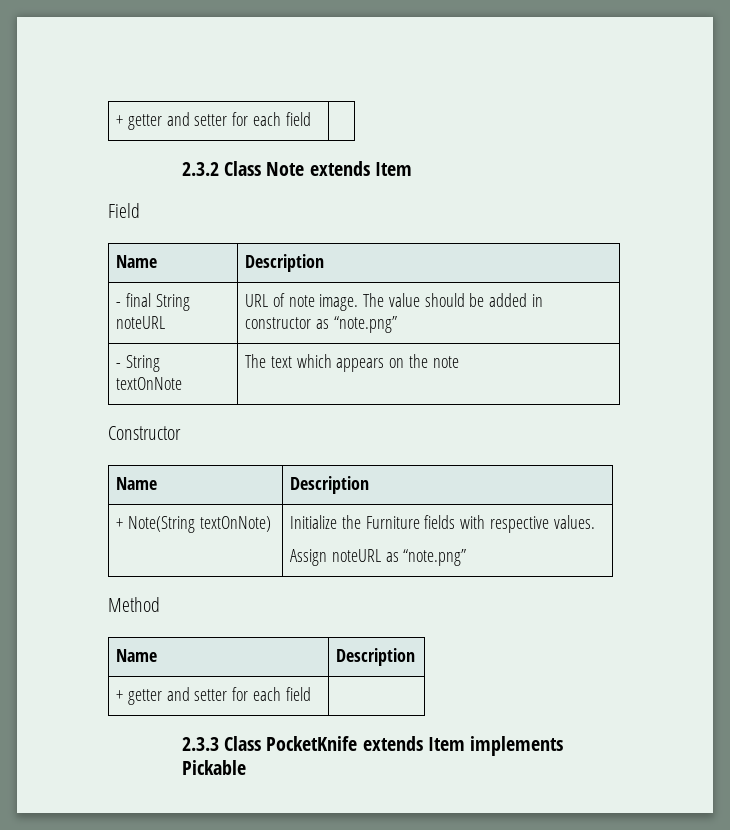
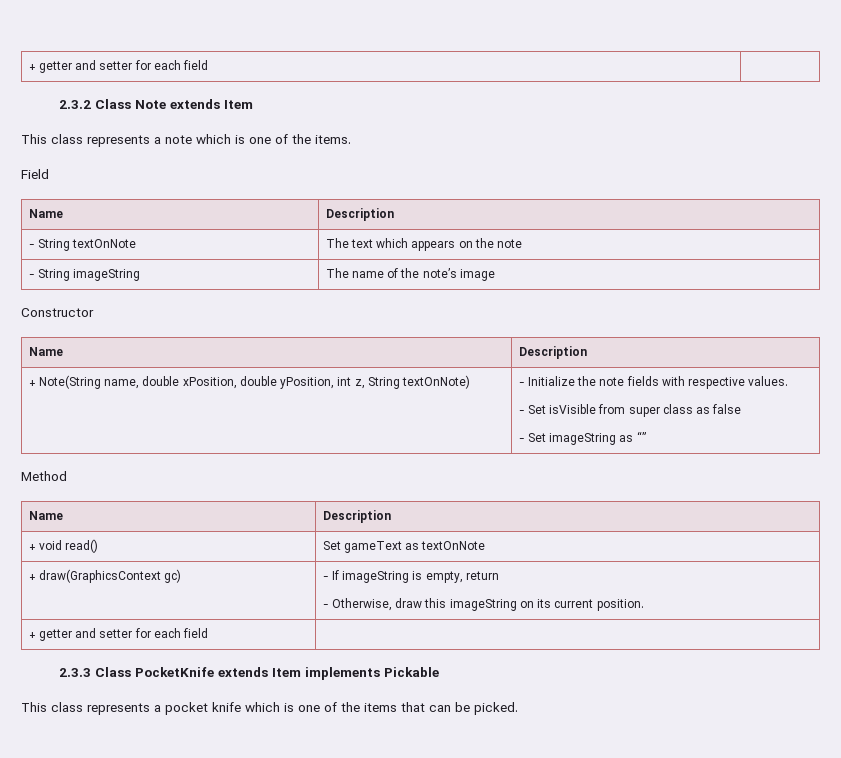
[108,203,140,218] [116,255,158,268] [245,254,325,272] [116,293,190,311] [116,316,166,329] [245,293,543,311] [245,316,397,333] Field // Name | Description // - final String noteURL | URL of note image. The value should be added in constructor as “note.png” -> [21,134,351,147] [21,169,49,179] [28,209,63,218] [325,208,394,221] This class represents a note which is one of the items. // Field // Name | Description
(459, 362) none -> [28,269,141,281] [325,268,495,281] // - String imageString | The name of the note’s image
(195, 524) none -> [104,376,400,389] name, double xPosition, double yPosition, int z, String
(271, 524) none -> [518,382,525,386] -
[365,516,420,529] Furniture -> [599,377,625,386] note
[290,549,467,566] [108,597,160,612] [116,649,158,662] [336,648,416,666] Assign noteURL as “note.png” // Method // Name | Description -> [518,404,742,417] [518,431,646,445] [21,471,67,481] [28,511,63,520] [322,510,391,523] [28,539,99,553] [322,541,486,553] [28,569,182,583] [322,570,499,583] [322,598,644,611] - Set isVisible from super class as false // - Set imageString as “” // Method // Name | Description // + void read() | Set gameText as textOnNote // + draw(GraphicsContext gc) | - If imageString is empty, return // - Otherwise, draw this imageString on its current position.
(246, 767) none -> [21,702,518,715] // This class represents a pocket knife which is one of the items that can be picked.

